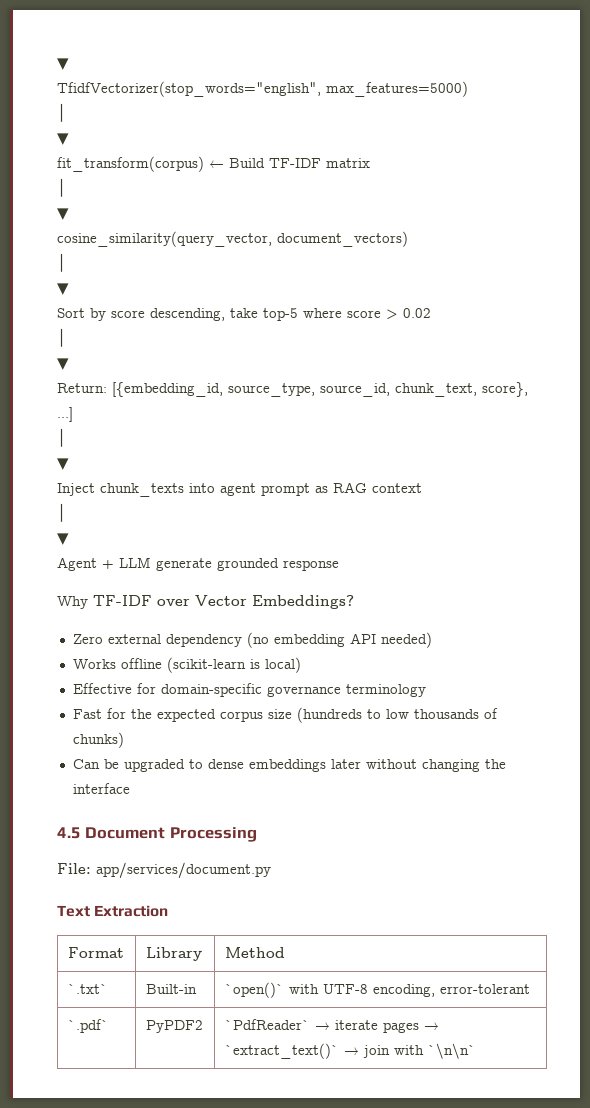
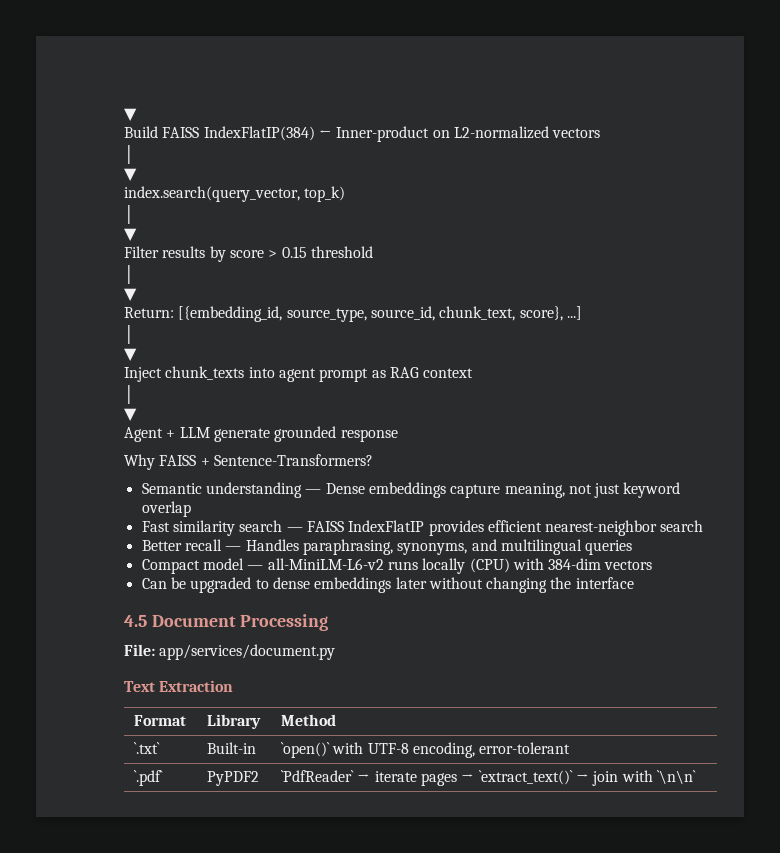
[57,58,69,70] [57,81,468,97] [57,103,66,122] [57,133,69,145] [57,156,370,172] [57,178,66,197] [57,208,69,220] [57,231,408,247] [57,253,66,272] [57,283,69,295] [57,308,431,321] ▼ // TfidfVectorizer(stop_words="english", max_features=5000) // │ // ▼ // fit_transform(corpus) ← Build TF-IDF matrix // │ // ▼ // cosine_similarity(query_vector, document_vectors) // │ // ▼ // Sort by score descending, take top-5 where score > 0.02 -> [124,108,137,121] [124,126,601,142] [124,144,134,164] [124,168,137,181] [124,186,346,202] [124,204,134,224] [124,228,137,241] [124,246,373,262] ▼ // Build FAISS IndexFlatIP(384) ← Inner-product on L2-normalized vectors // │ // ▼ // index.search(query_vector, top_k) // │ // ▼ // Filter results by score > 0.15 threshold
[93,595,354,609] [72,632,432,648] [72,657,301,673] [72,683,426,697] [72,707,498,723] [72,732,124,748] TF-IDF over Vector Embeddings? // Zero external dependency (no embedding API needed) // Works offline (scikit-learn is local) // Effective for domain-specific governance terminology // Fast for the expected corpus size (hundreds to low thousands of chunks) -> [159,454,373,466] [141,482,681,498] [141,501,191,517] [141,520,704,536] [141,539,633,555] [141,558,653,574] FAISS + Sentence-Transformers? // Semantic understanding — Dense embeddings capture meaning, not just keyword overlap // Fast similarity search — FAISS IndexFlatIP provides efficient nearest-neighbor search // Better recall — Handles paraphrasing, synonyms, and multilingual queries // Compact model — all-MiniLM-L6-v2 runs locally (CPU) with 384-dim vectors

